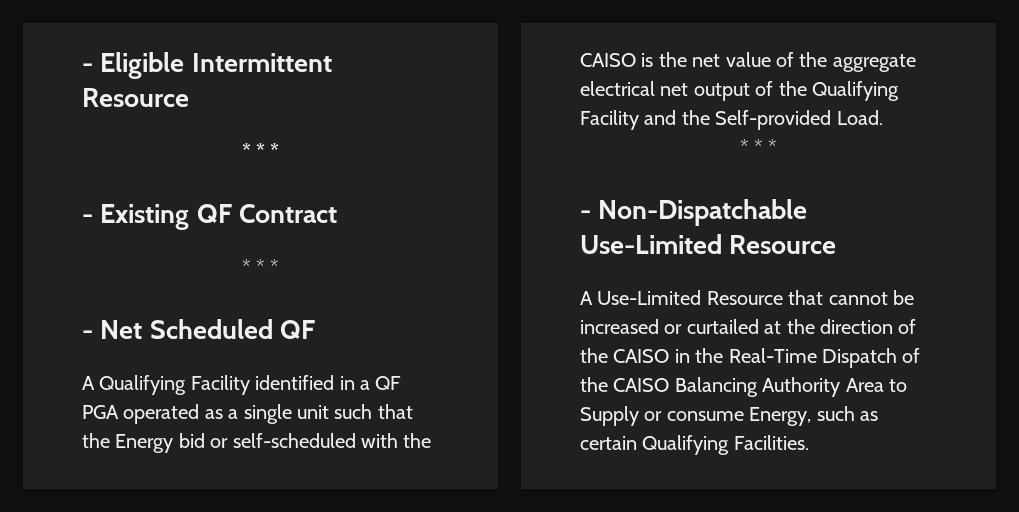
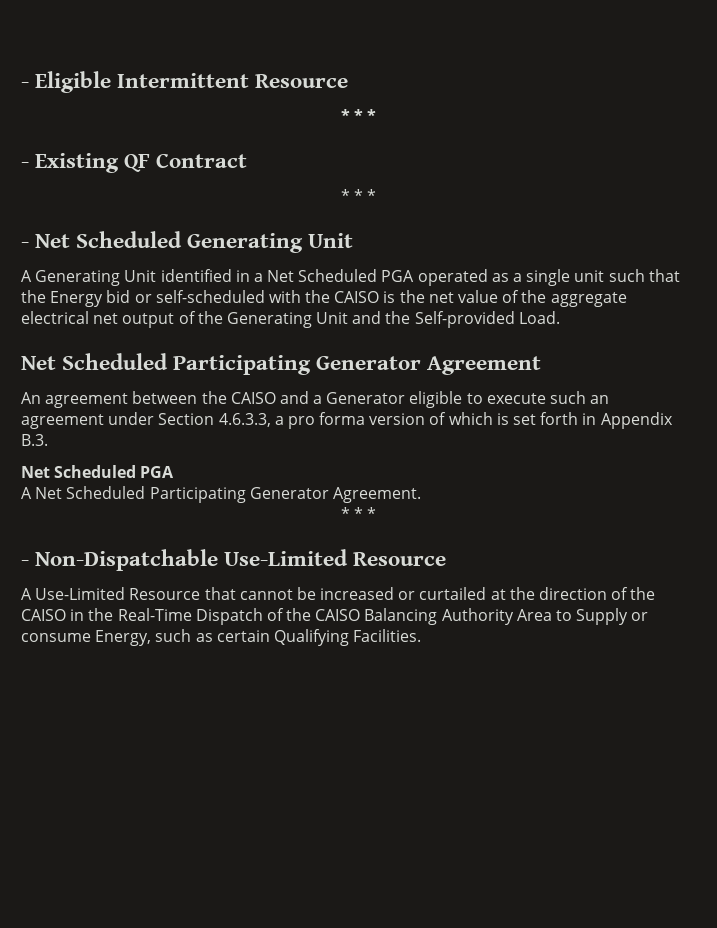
[279,320,315,339] [82,375,250,395] QF // A Qualifying Facility -> [187,233,354,253] [21,270,157,286] Generating Unit // A Generating Unit
[375,376,402,390] QF -> [267,269,378,282] Net Scheduled
[812,81,899,101] [580,110,639,130] Qualifying Facility -> [226,312,349,328] Generating Unit
(883, 117) none -> [21,353,542,375] [21,391,610,408] [21,412,673,429] [21,434,48,446] [21,465,175,478] [21,486,421,503] // Net Scheduled Participating Generator Agreement // An agreement between the CAISO and a Generator eligible to execute such an agreement under Section 4.6.3.3, a pro forma version of which is set forth in Appendix B.3. // Net Scheduled PGA // A Net Scheduled Participating Generator Agreement.

